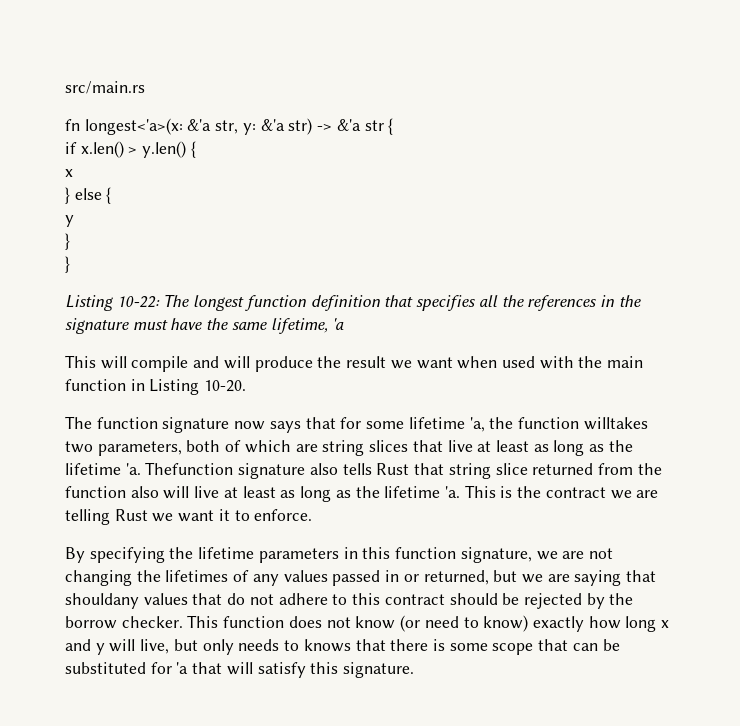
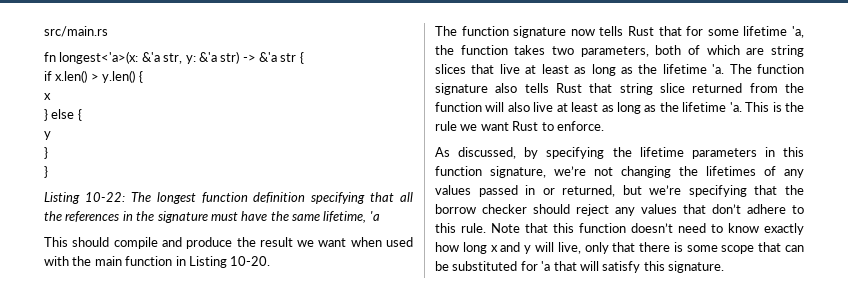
[384,295,476,311] that specifies -> [311,192,395,204] specifying that
[100,356,127,369] will -> [72,237,110,247] should
[223,356,250,369] will -> (182, 242) none
[269,421,301,433] says -> [599,26,654,36] tells Rust
[583,417,648,430] willtakes -> [514,45,546,55] takes
[145,462,234,475] Thefunction -> [729,64,804,74] The function
[130,486,190,499] also will -> [485,102,530,112] will also
[545,487,659,499] [65,509,230,525] contract we are telling Rust we want it -> [435,121,539,131] rule we want Rust
[65,547,85,563] By -> [435,147,539,159] As discussed, by
[536,551,585,560] we are -> [554,166,586,176] we’re
[521,570,657,586] [65,593,634,609] [65,615,421,632] we are saying that shouldany values that do not adhere to this contract should be rejected by the borrow checker. This function does not know (or -> [649,185,804,197] [435,204,804,216] [435,223,673,233] we’re specifying that the borrow checker should reject any values that don’t adhere to this rule. Note that this function doesn’t
[483,615,529,632] know) -> [728,223,759,233] know
[173,639,351,655] but only needs to knows -> [584,242,609,254] only

